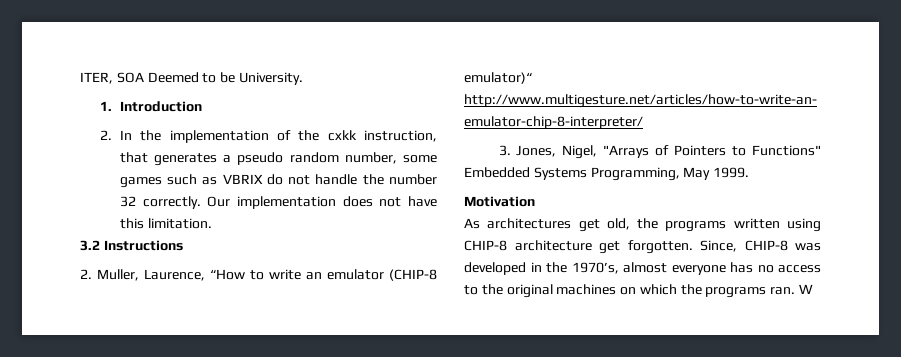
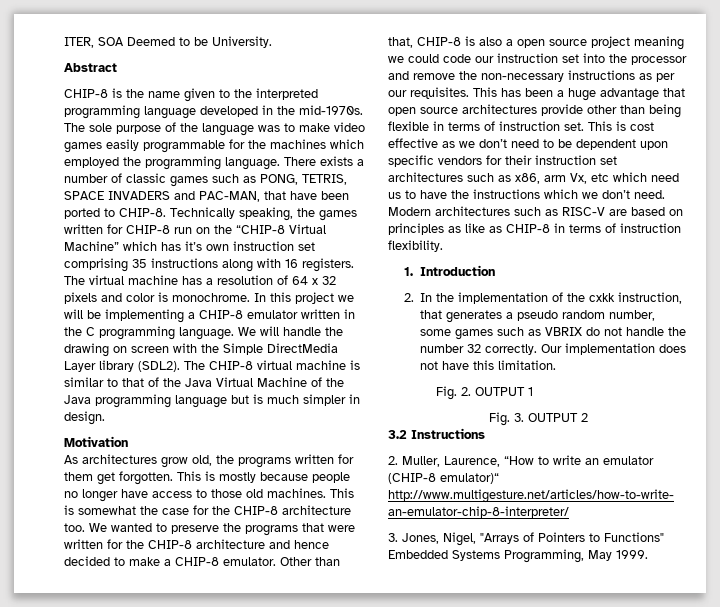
(303, 78) none -> [64,63,117,72] [64,88,318,102] [64,105,363,119] [64,122,365,136] [64,139,364,153] [64,156,364,170] [64,173,347,187] [64,191,349,202] [64,207,357,221] [64,224,326,234] [64,241,315,251] [64,258,354,272] [64,275,336,285] [64,292,354,304] [64,309,355,323] [64,326,343,340] [64,343,338,357] [64,360,360,372] [64,377,344,387] [64,394,360,408] [64,411,105,425] [64,436,128,447] [64,454,354,468] [64,471,350,485] [64,488,354,502] [64,505,351,515] [64,523,355,536] [64,539,329,549] [64,556,340,566] [388,36,684,50] [388,53,687,65] [388,70,675,82] [388,87,685,101] [388,104,681,118] [388,121,654,131] [388,138,668,150] [388,155,617,167] [388,172,679,184] [388,189,665,199] [388,206,683,216] [388,223,681,235] [388,240,443,252] // Abstract // CHIP-8 is the name given to the interpreted programming language developed in the mid-1970s. The sole purpose of the language was to make video games easily programmable for the machines which employed the programming language. There exists a number of classic games such as PONG, TETRIS, SPACE INVADERS and PAC-MAN, that have been ported to CHIP-8. Technically speaking, the games written for CHIP-8 run on the “CHIP-8 Virtual Machine” which has it’s own instruction set comprising 35 instructions along with 16 registers. The virtual machine has a resolution of 64 x 32 pixels and color is monochrome. In this project we will be implementing a CHIP-8 emulator written in the C programming language. We will handle the drawing on screen with the Simple DirectMedia Layer library (SDL2). The CHIP-8 virtual machine is similar to that of the Java Virtual Machine of the Java programming language but is much simpler in design. // Motivation // As architectures grow old, the programs written for them get forgotten. This is mostly because people no longer have access to those old machines. This is somewhat the case for the CHIP-8 architecture too. We wanted to preserve the programs that were written for the CHIP-8 architecture and hence decided to make a CHIP-8 emulator. Other than that, CHIP-8 is also a open source project meaning we could code our instruction set into the processor and remove the non-necessary instructions as per our requisites. This has been a huge advantage that open source architectures provide other than being flexible in terms of instruction set. This is cost effective as we don’t need to be dependent upon specific vendors for their instruction set architectures such as x86, arm Vx, etc which need us to have the instructions which we don’t need. Modern architectures such as RISC-V are based on principles as like as CHIP-8 in terms of instruction flexibility.
(212, 223) none -> [435,386,533,400] [489,412,588,426] // Fig. 2. OUTPUT 1 // Fig. 3. OUTPUT 2
[464,196,535,207] [464,218,821,232] [464,240,821,254] [464,262,821,275] [464,284,814,298] // Motivation // As architectures get old, the programs written using CHIP-8 architecture get forgotten. Since, CHIP-8 was developed in the 1970’s, almost everyone has no access to the original machines on which the programs ran. W -> (648, 554) none

